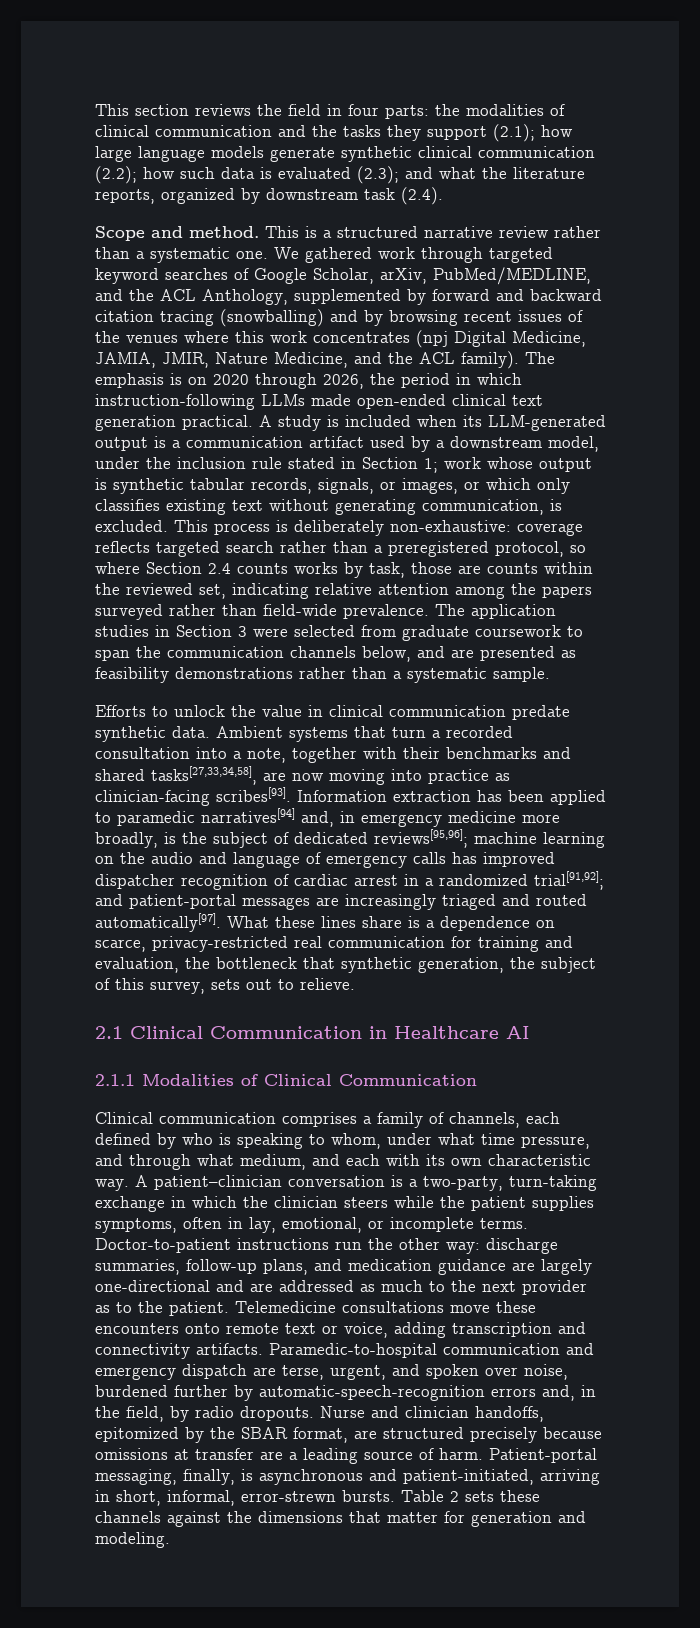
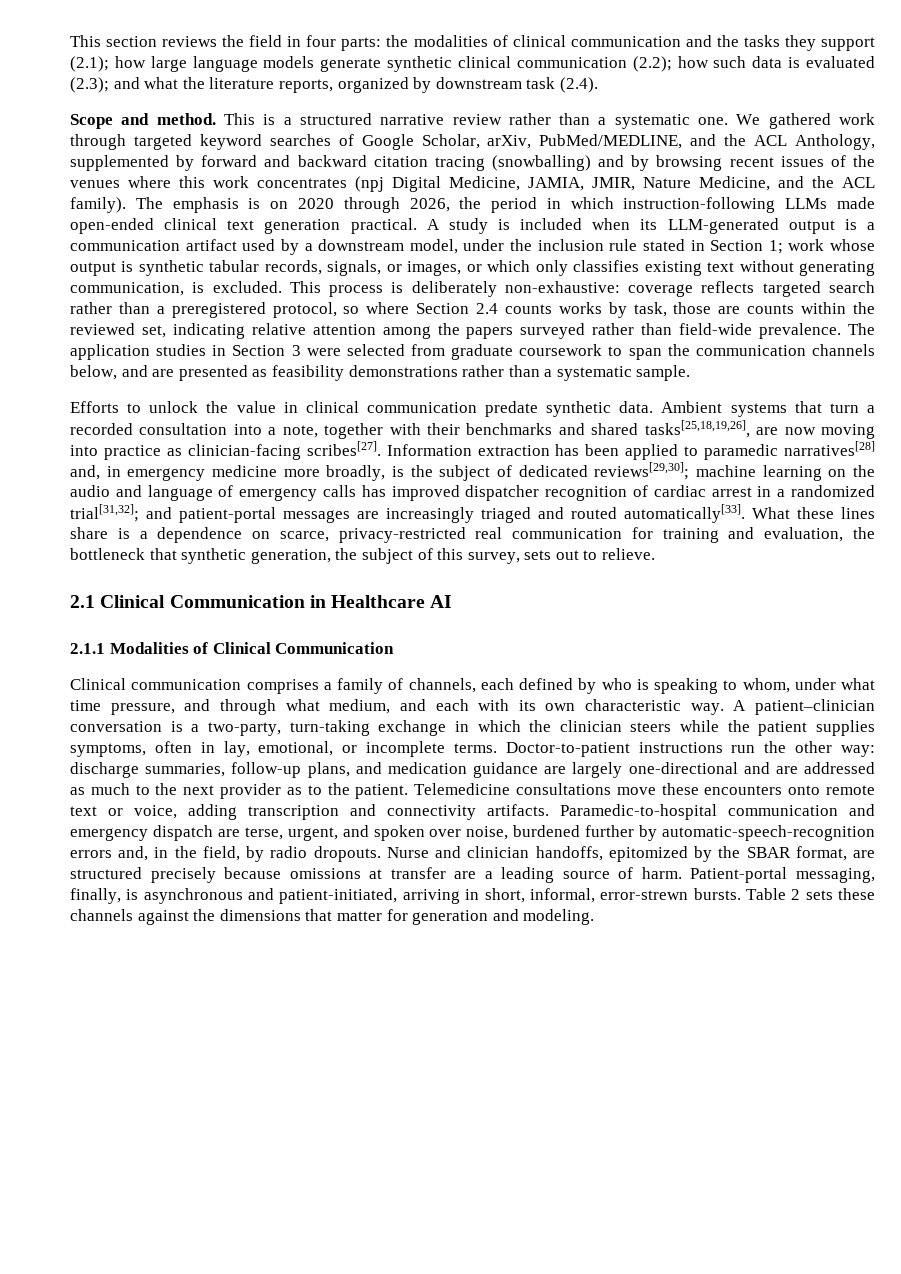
[151,766,257,785] tasks[27,33,34,58], -> [644,420,750,438] tasks[25,18,19,26],
[216,787,291,802] scribes[93]. -> [306,441,381,456] scribes[27].
[201,808,295,823] narratives[94] -> [783,441,875,456] narratives[28]
[374,829,468,848] reviews[95,96]; -> [594,462,690,480] reviews[29,30];
[534,871,604,890] trial[91,92]; -> [70,504,139,522] trial[31,32];
[95,913,221,932] automatically[97]. -> [624,504,745,523] automatically[33].

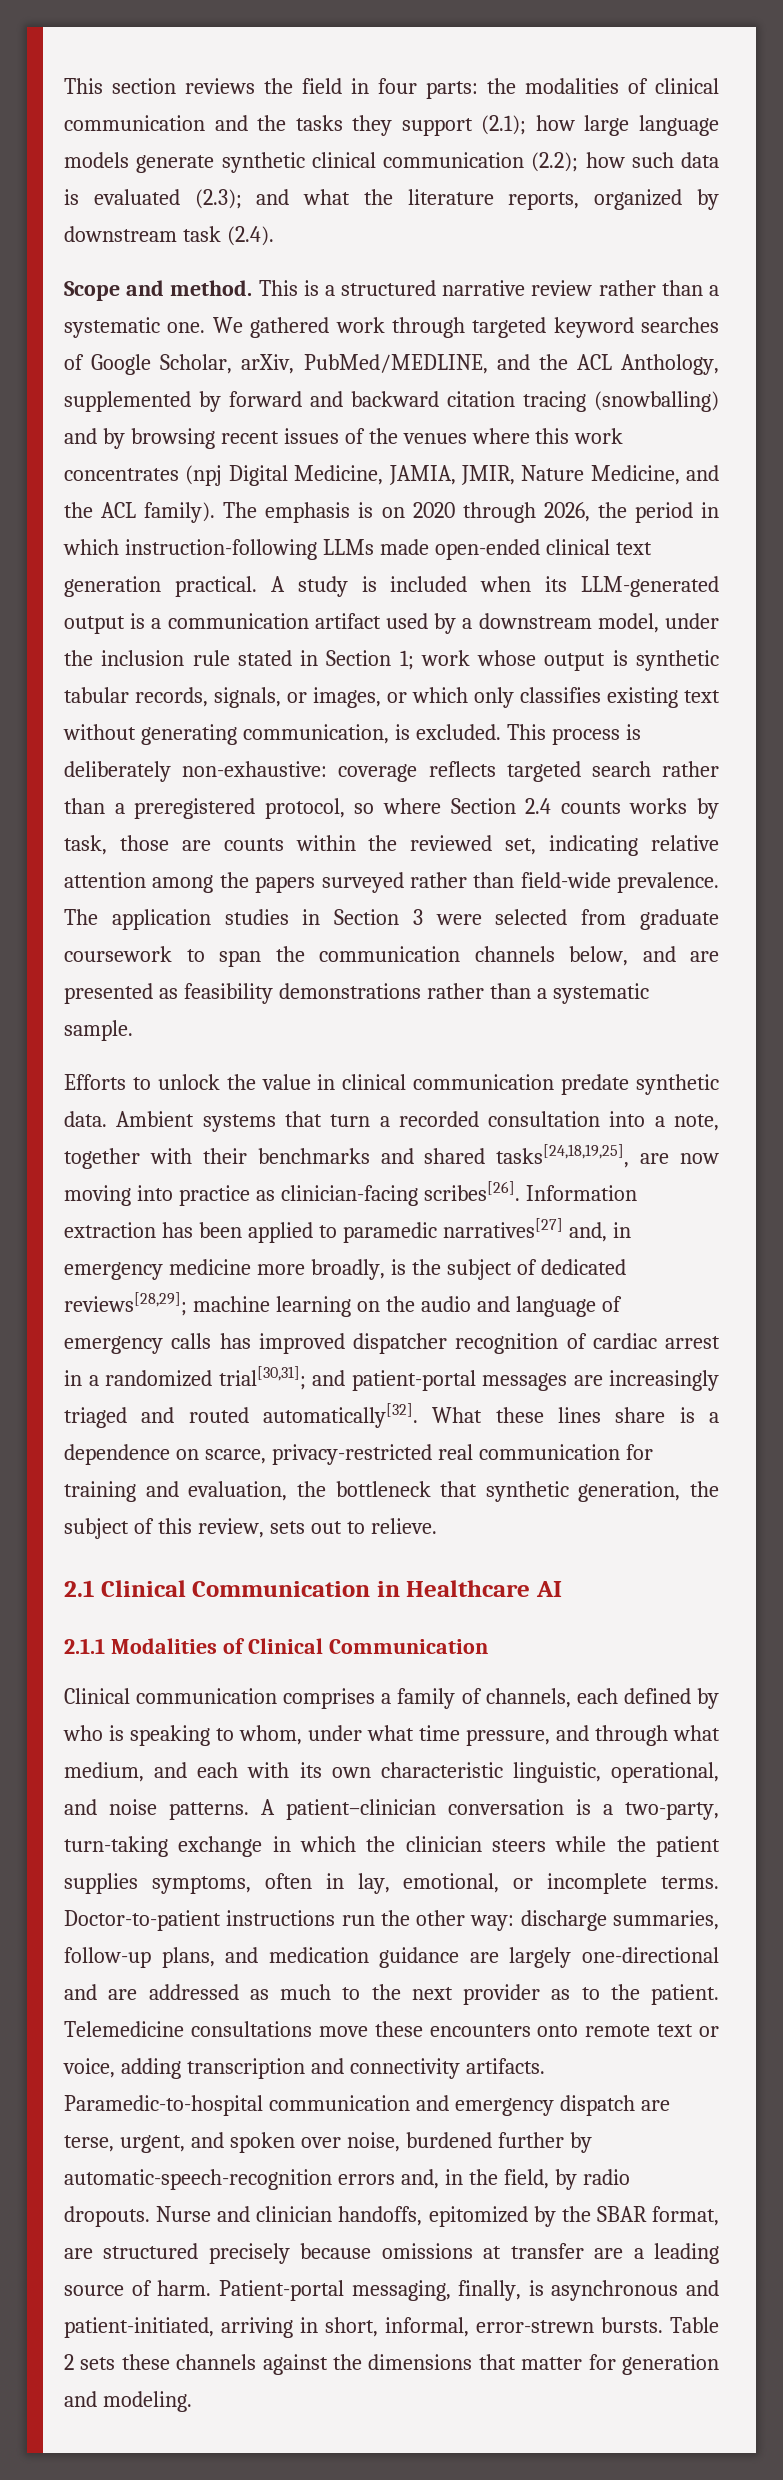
[644,420,750,438] tasks[25,18,19,26], -> [496,1144,630,1168] tasks[24,18,19,25],
[306,441,381,456] scribes[27]. -> [423,1181,520,1201] scribes[26].
[783,441,875,456] narratives[28] -> [442,1218,563,1238] narratives[27]
[594,462,690,480] reviews[29,30]; -> [64,1292,187,1316] reviews[28,29];
[70,504,139,522] trial[31,32]; -> [218,1366,306,1390] trial[30,31];
[624,504,745,523] automatically[33]. -> [263,1403,418,1428] automatically[32].
[467,552,520,564] survey, -> [197,1518,264,1538] review,
[690,703,724,715] way. -> [512,1762,719,1783] [64,1799,249,1820] linguistic, operational, and noise patterns.

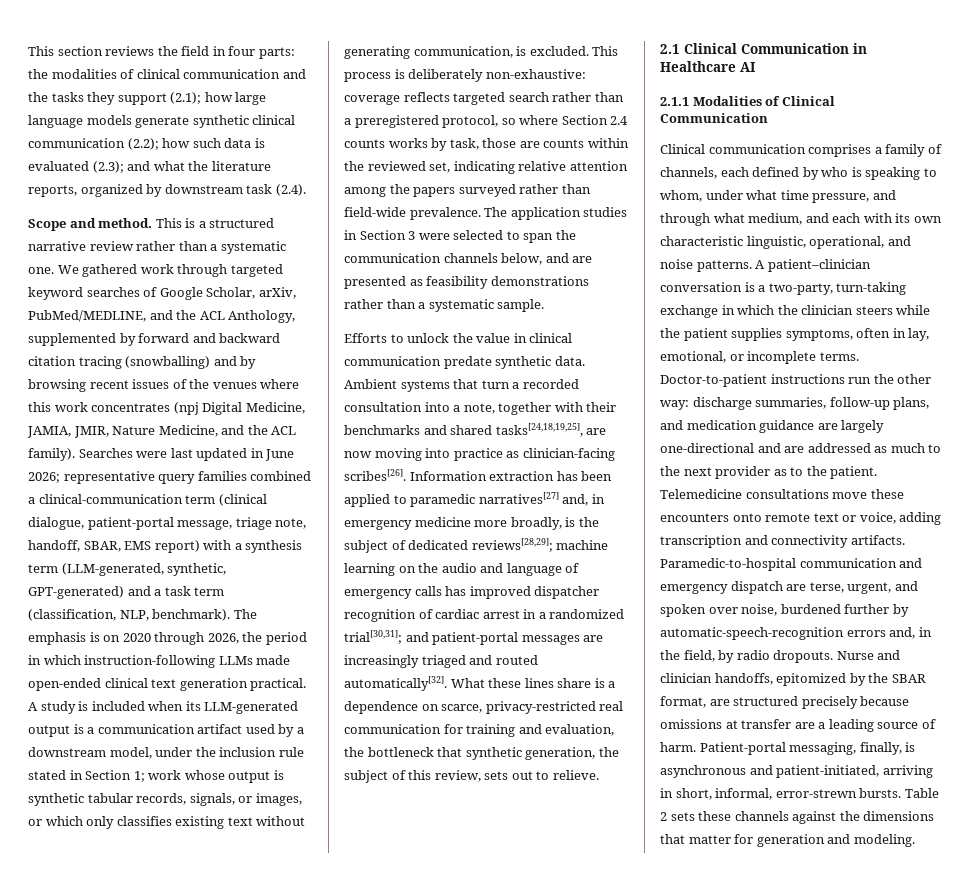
(216, 512) none -> [78,448,295,461] [28,471,312,484] [28,494,267,506] [28,517,307,530] [28,540,303,553] [28,563,227,576] [28,586,225,599] [28,609,231,621] Searches were last updated in June 2026; representative query families combined a clinical-communication term (clinical dialogue, patient-portal message, triage note, handoff, SBAR, EMS report) with a synthesis term (LLM-generated, synthetic, GPT-generated) and a task term (classification, NLP, benchmark).
[581,909,719,930] [64,946,172,962] from graduate coursework -> (504, 235) none

